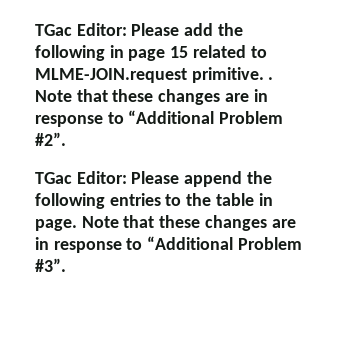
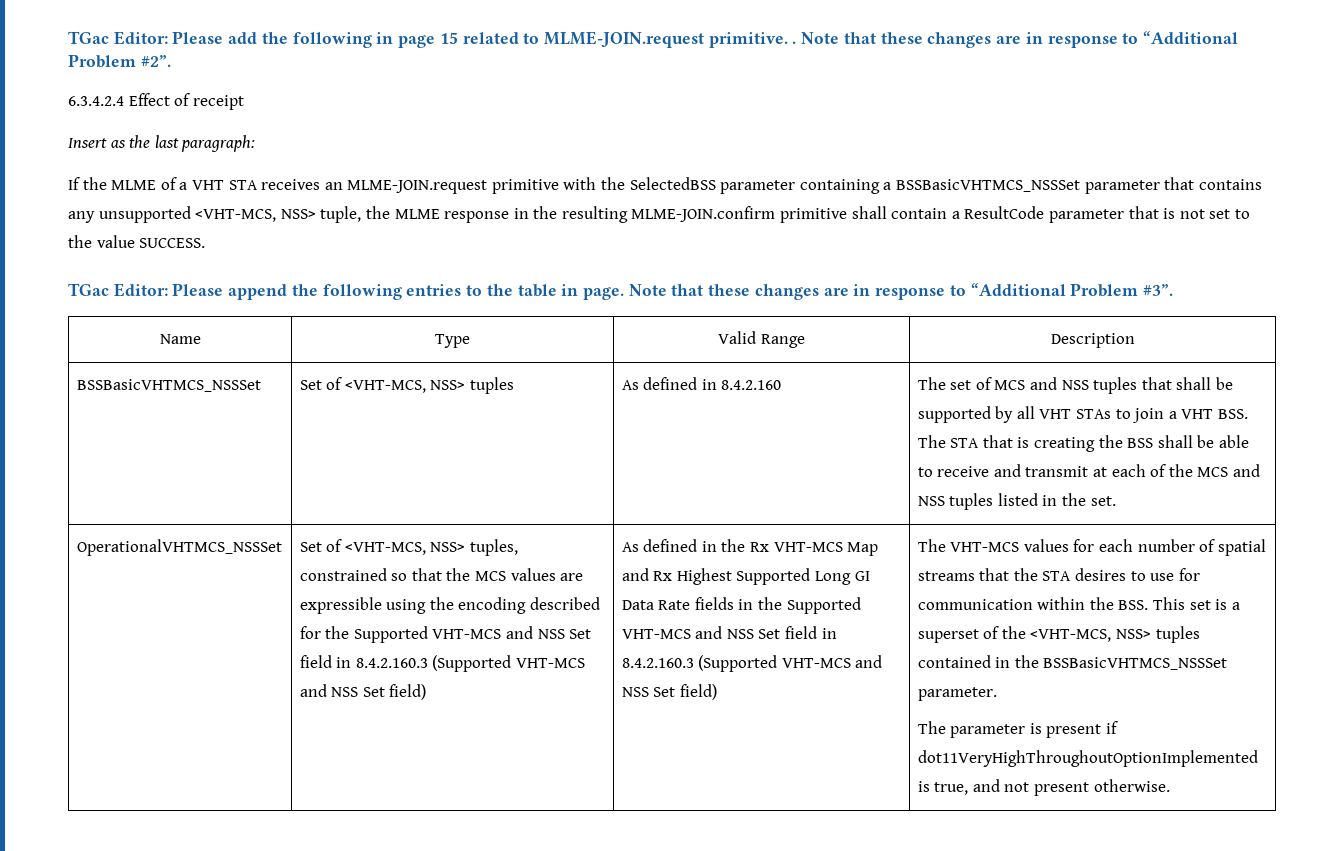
(66, 139) none -> [68,93,244,110] [68,135,256,152] [68,177,1262,194] [68,206,1250,223] [68,235,206,248] // 6.3.4.2.4 Effect of receipt // Insert as the last paragraph: // If the MLME of a VHT STA receives an MLME-JOIN.request primitive with the SelectedBSS parameter containing a BSSBasicVHTMCS_NSSSet parameter that contains any unsupported <VHT-MCS, NSS> tuple, the MLME response in the resulting MLME-JOIN.confirm primitive shall contain a ResultCode parameter that is not set to the value SUCCESS.
(66, 265) none -> [159,334,201,344] [435,334,470,348] [718,331,805,348] [1050,333,1135,348] [76,379,261,392] [299,377,515,394] [621,377,782,390] [917,377,1233,394] [917,406,1248,423] [917,435,1249,452] [917,464,1260,477] [917,493,1116,510] [76,539,282,556] [299,539,519,556] [299,568,584,581] [299,597,601,614] [299,626,592,643] [299,655,586,672] [299,684,427,700] [621,539,879,556] [621,568,870,585] [621,597,861,614] [621,626,837,639] [621,655,883,672] [621,684,717,700] [917,539,1266,556] [917,568,1200,581] [917,597,1240,610] [917,626,1200,643] [917,655,1228,670] [917,687,997,701] [917,721,1119,738] [917,750,1258,767] [917,779,1170,796] // Name | Type | Valid Range | Description // BSSBasicVHTMCS_NSSSet | Set of <VHT-MCS, NSS> tuples | As defined in 8.4.2.160 | The set of MCS and NSS tuples that shall be supported by all VHT STAs to join a VHT BSS. The STA that is creating the BSS shall be able to receive and transmit at each of the MCS and NSS tuples listed in the set. // OperationalVHTMCS_NSSSet | Set of <VHT-MCS, NSS> tuples, constrained so that the MCS values are expressible using the encoding described for the Supported VHT-MCS and NSS Set field in 8.4.2.160.3 (Supported VHT-MCS and NSS Set field) | As defined in the Rx VHT-MCS Map and Rx Highest Supported Long GI Data Rate fields in the Supported VHT-MCS and NSS Set field in 8.4.2.160.3 (Supported VHT-MCS and NSS Set field) | The VHT-MCS values for each number of spatial streams that the STA desires to use for communication within the BSS. This set is a superset of the <VHT-MCS, NSS> tuples contained in the BSSBasicVHTMCS_NSSSet parameter. // The parameter is present if dot11VeryHighThroughoutOptionImplemented is true, and not present otherwise.

